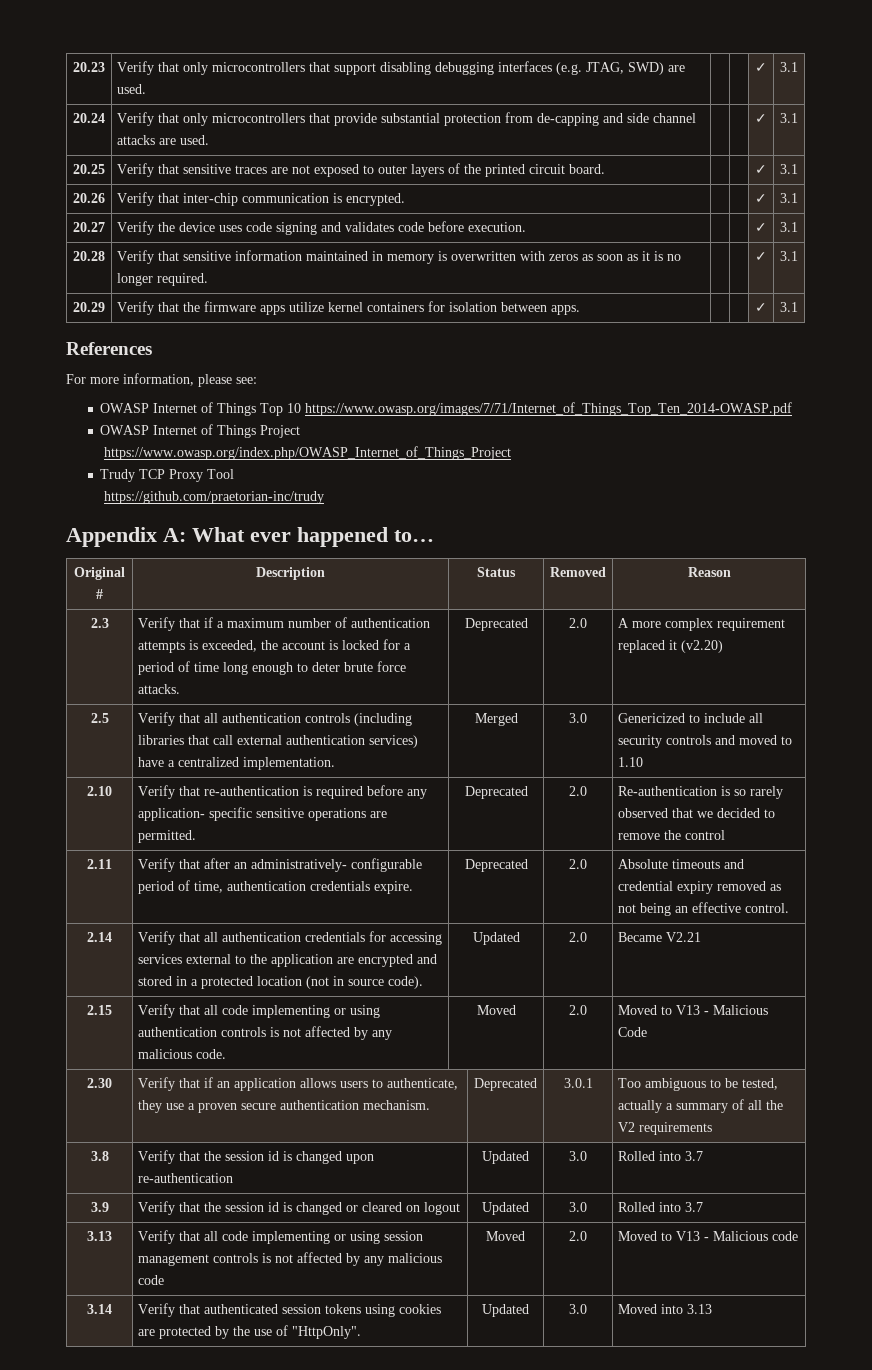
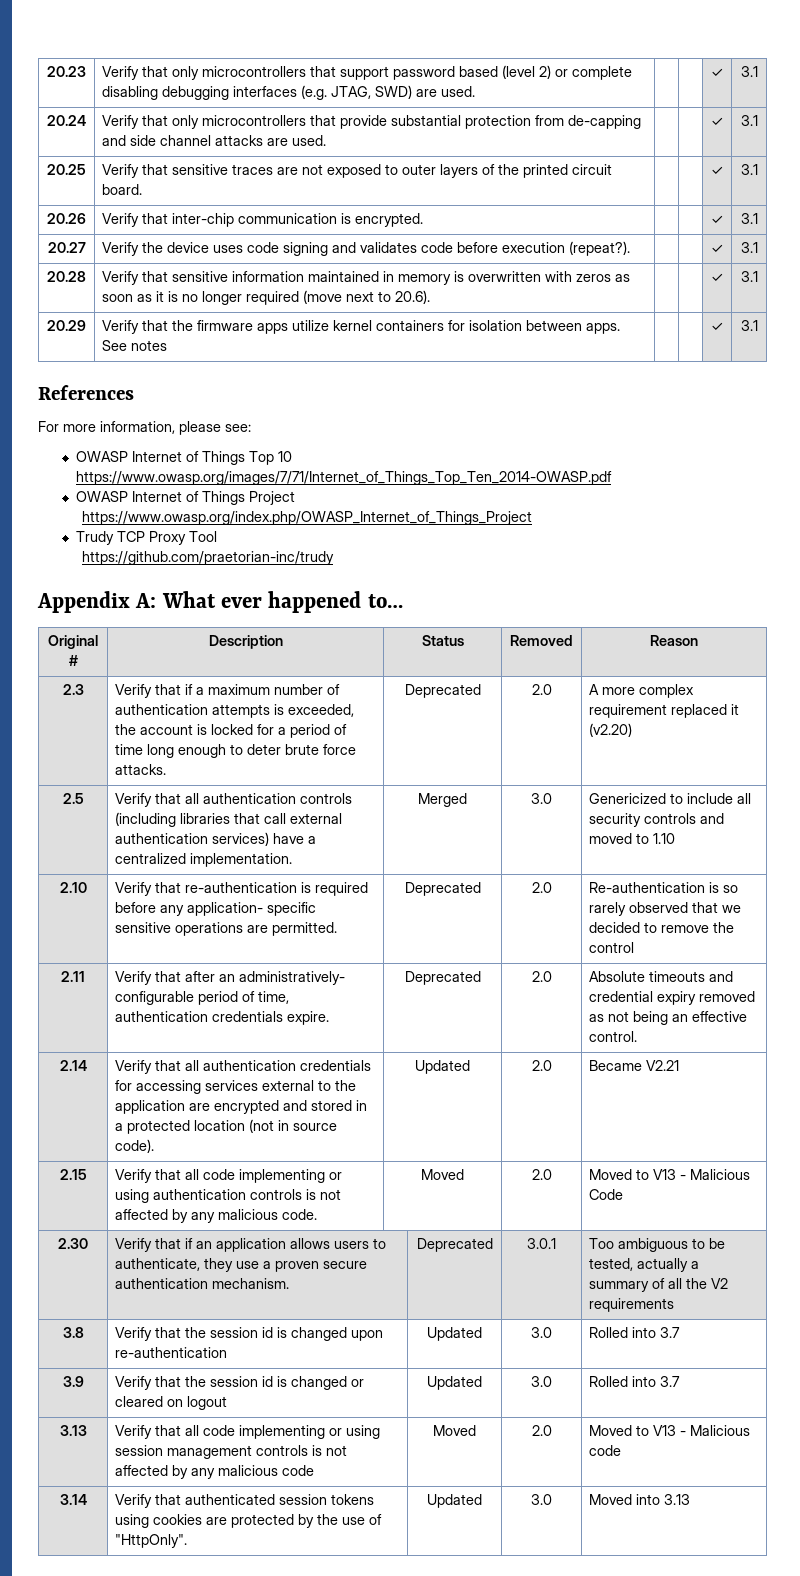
(377, 69) none -> [393,65,633,80] password based (level 2) or complete
[468,222,527,232] execution. -> [502,241,631,256] execution (repeat?).
[157,273,209,286] required. -> [246,290,431,305] required (move next to 20.6).
(581, 310) none -> [102,340,168,351] See notes

